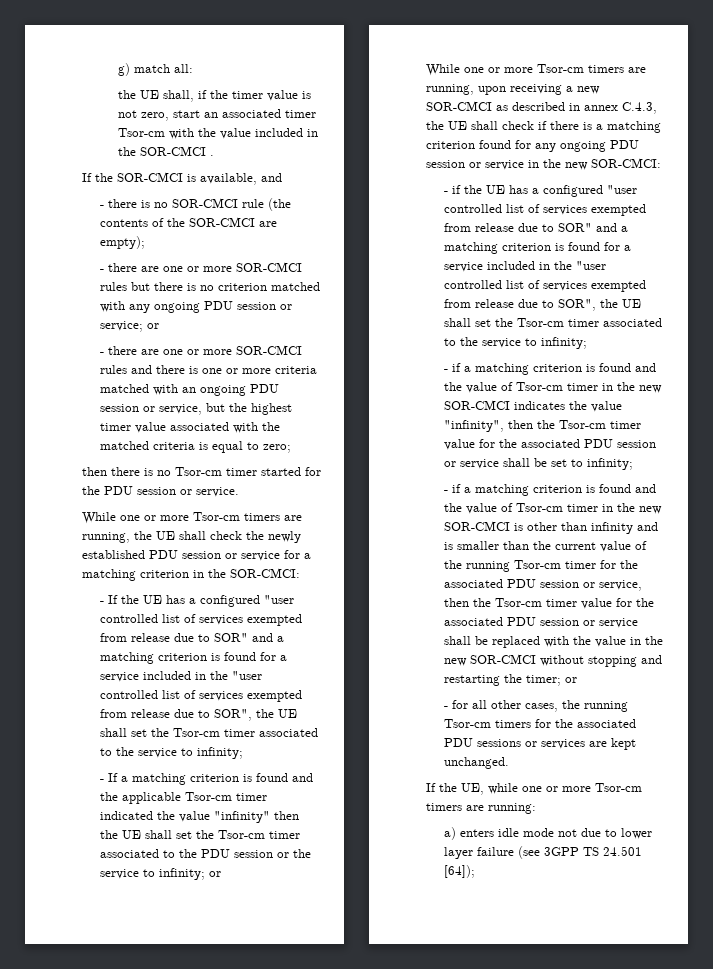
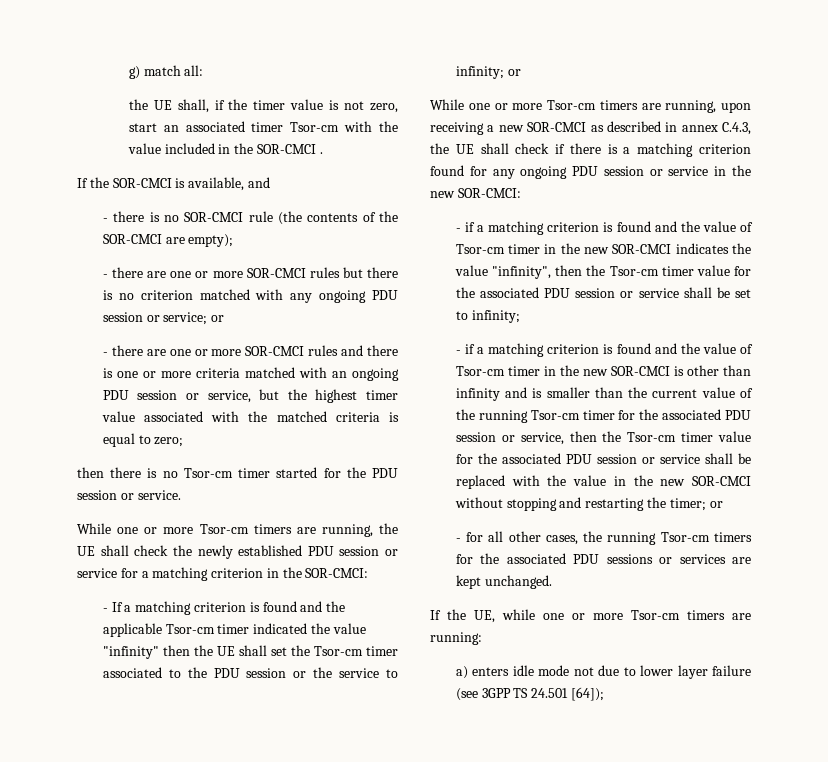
[100,595,295,607] [100,614,303,626] [100,633,285,642] [100,652,288,664] [100,671,263,682] [100,690,303,702] [100,709,298,721] [100,728,319,737] [100,747,244,759] // - If the UE has a configured "user controlled list of services exempted from release due to SOR" and a matching criterion is found for a service included in the "user controlled list of services exempted from release due to SOR", the UE shall set the Tsor-cm timer associated to the service to infinity; -> (369, 573) none
[444,185,638,197] [444,204,647,216] [444,223,629,232] [444,242,632,254] [444,261,607,272] [444,280,647,292] [444,299,642,311] [444,318,663,327] [444,337,588,349] // - if the UE has a configured "user controlled list of services exempted from release due to SOR" and a matching criterion is found for a service included in the "user controlled list of services exempted from release due to SOR", the UE shall set the Tsor-cm timer associated to the service to infinity; -> (521, 193) none

